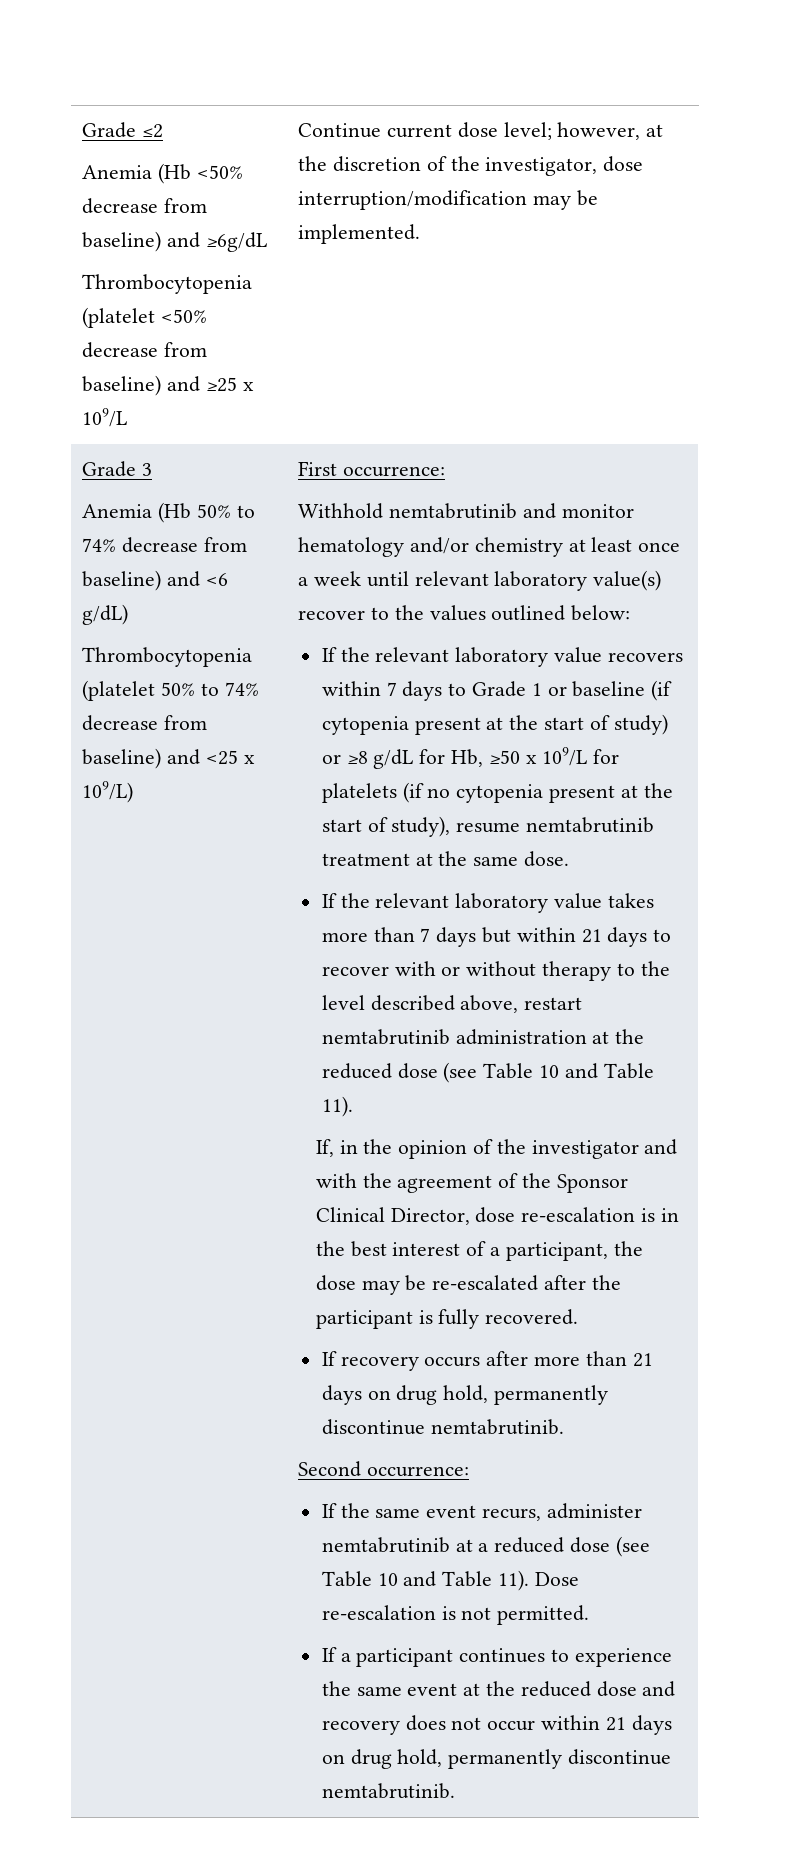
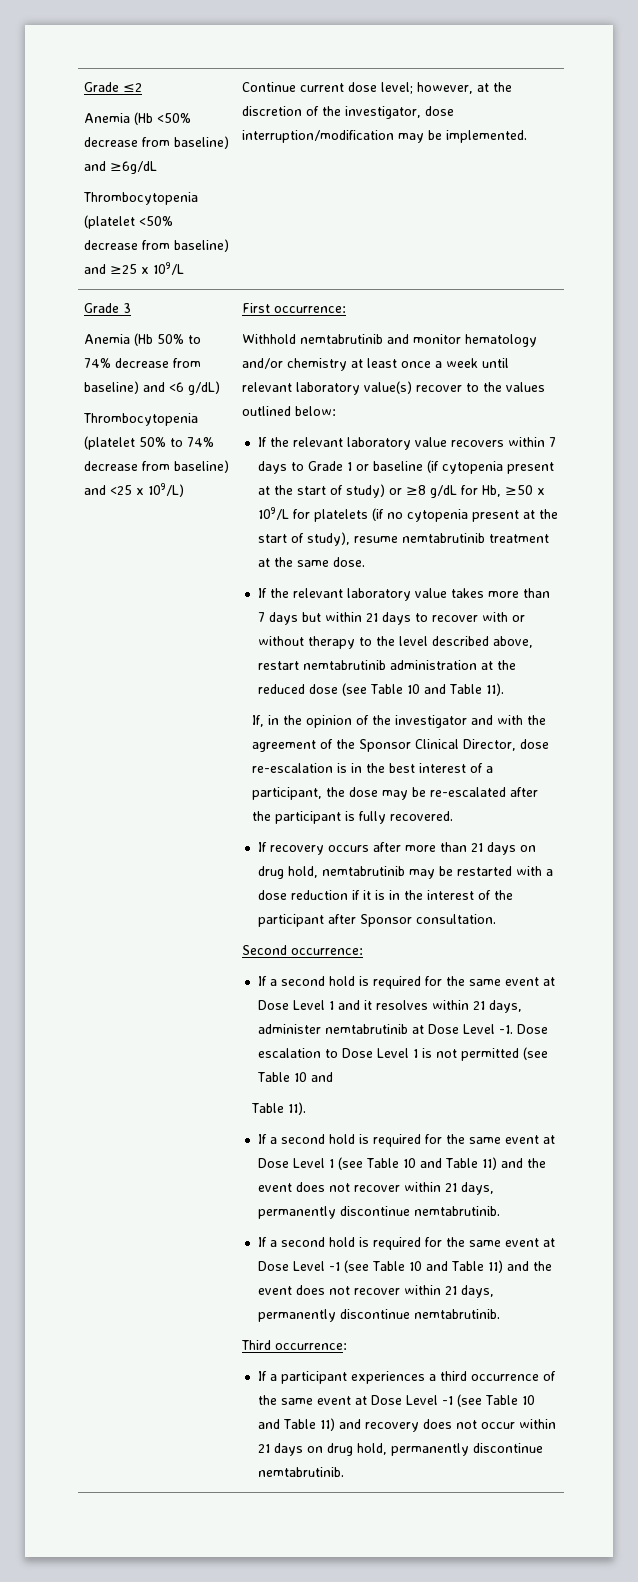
[494,1385,609,1405] [321,1419,564,1435] [298,1461,469,1477] [321,1503,642,1521] [321,1536,650,1557] [321,1570,579,1591] [321,1605,590,1625] [321,1647,672,1667] [321,1681,637,1697] permanently discontinue nemtabrutinib. // Second occurrence: // If the same event recurs, administer nemtabrutinib at a reduced dose (see Table 10 and Table 11). Dose re-escalation is not permitted. // If a participant continues to experience the same event at the reduced dose -> [321,866,553,879] [257,890,513,900] [257,914,496,927] [242,945,364,955] [257,976,555,989] [257,1000,522,1013] [257,1024,548,1034] [257,1047,548,1061] [256,1072,333,1082] [250,1102,306,1115] [257,1134,555,1147] [257,1157,546,1170] [257,1182,494,1195] [257,1206,500,1219] [257,1237,555,1250] [257,1260,552,1273] [257,1285,494,1298] [257,1309,500,1322] [241,1340,348,1350] [257,1371,556,1384] [257,1394,535,1407] [257,1418,335,1431] nemtabrutinib may be restarted with a dose reduction if it is in the interest of the participant after Sponsor consultation. // Second occurrence: // If a second hold is required for the same event at Dose Level 1 and it resolves within 21 days, administer nemtabrutinib at Dose Level -1. Dose escalation to Dose Level 1 is not permitted (see Table 10 and // Table 11). // If a second hold is required for the same event at Dose Level 1 (see Table 10 and Table 11) and the event does not recover within 21 days, permanently discontinue nemtabrutinib. // If a second hold is required for the same event at Dose Level -1 (see Table 10 and Table 11) and the event does not recover within 21 days, permanently discontinue nemtabrutinib. // Third occurrence: // If a participant experiences a third occurrence of the same event at Dose Level -1 (see Table 10 and Table 11)

